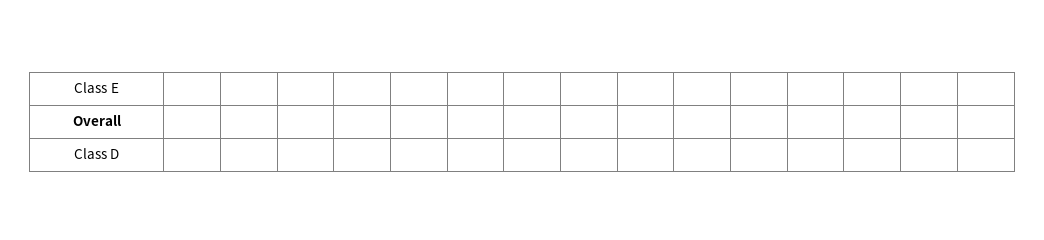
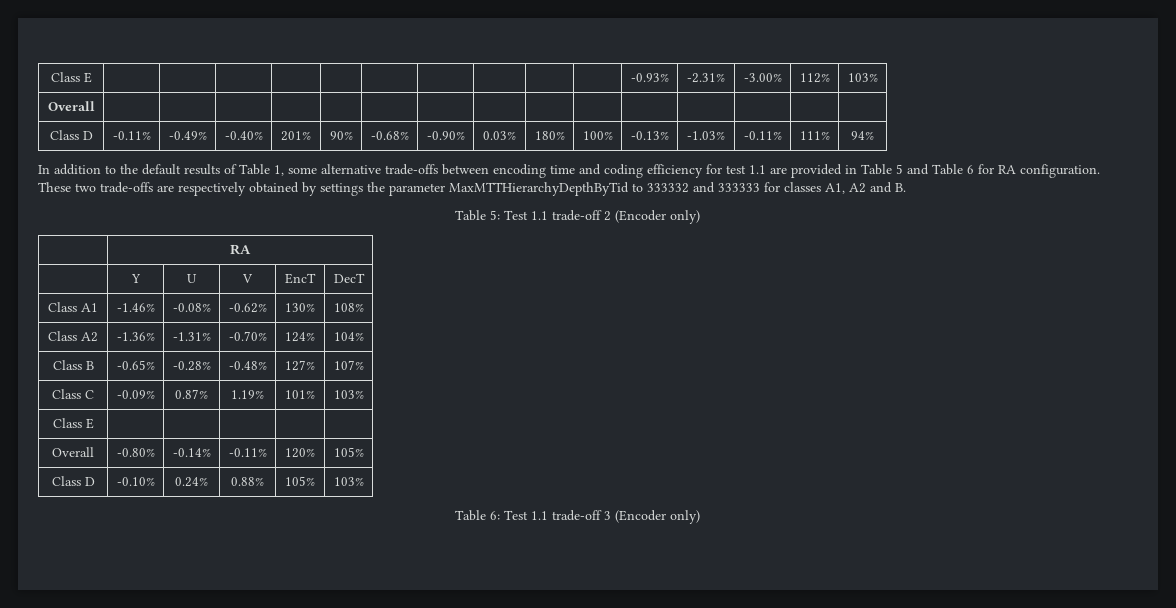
[72,115,121,126] [73,148,120,159] | | | | // Overall | | | | | | | | | | | | | | | // Class D | | | | | | | | | | | | | | | -> [630,73,669,82] [687,73,725,83] [743,73,782,82] [799,73,830,83] [847,73,878,82] [47,101,95,111] [49,130,93,140] [112,131,151,140] [168,131,207,140] [224,131,263,140] [281,131,311,141] [329,131,353,140] [370,131,409,140] [426,131,465,140] [483,131,516,140] [534,131,565,140] [582,131,613,140] [630,131,669,140] [687,131,725,140] [743,131,782,140] [799,131,830,140] [851,131,874,140] [38,164,1100,178] [38,182,906,196] [454,210,700,224] [230,244,252,255] [130,274,141,283] [187,274,197,283] [242,274,253,283] [285,273,316,284] [333,273,365,283] [48,302,98,312] [116,303,155,312] [172,303,211,312] [228,303,267,313] [285,303,315,312] [333,303,364,312] [48,331,98,342] [116,332,155,341] [172,332,211,341] [228,331,267,341] [285,332,315,342] [333,332,364,341] [52,360,94,370] [116,360,155,370] [172,361,211,371] [228,361,267,370] [285,360,315,371] [333,360,364,370] [52,389,94,399] [116,390,155,399] [175,389,208,399] [231,390,264,399] [285,390,315,399] [333,390,364,399] [52,418,94,429] [52,447,94,457] [116,448,155,457] [172,448,211,457] [228,448,267,457] [285,448,315,458] [333,447,364,457] [51,476,95,486] [116,477,155,486] [175,477,208,487] [231,477,264,486] [285,476,315,486] [333,477,364,486] [454,510,700,524] -0.93% | -2.31% | -3.00% | 112% | 103% // Overall | | | | | | | | | | | | | | | // Class D | -0.11% | -0.49% | -0.40% | 201% | 90% | -0.68% | -0.90% | 0.03% | 180% | 100% | -0.13% | -1.03% | -0.11% | 111% | 94% // In addition to the default results of Table 1, some alternative trade-offs between encoding time and coding efficiency for test 1.1 are provided in Table 5 and Table 6 for RA configuration. These two trade-offs are respectively obtained by settings the parameter MaxMTTHierarchyDepthByTid to 333332 and 333333 for classes A1, A2 and B. // Table 5: Test 1.1 trade-off 2 (Encoder only) // | RA // | Y | U | V | EncT | DecT // Class A1 | -1.46% | -0.08% | -0.62% | 130% | 108% // Class A2 | -1.36% | -1.31% | -0.70% | 124% | 104% // Class B | -0.65% | -0.28% | -0.48% | 127% | 107% // Class C | -0.09% | 0.87% | 1.19% | 101% | 103% // Class E | | | | | // Overall | -0.80% | -0.14% | -0.11% | 120% | 105% // Class D | -0.10% | 0.24% | 0.88% | 105% | 103% // Table 6: Test 1.1 trade-off 3 (Encoder only)

